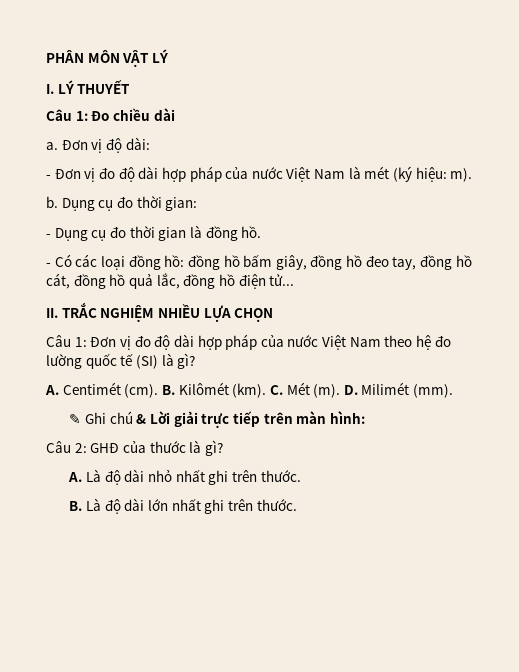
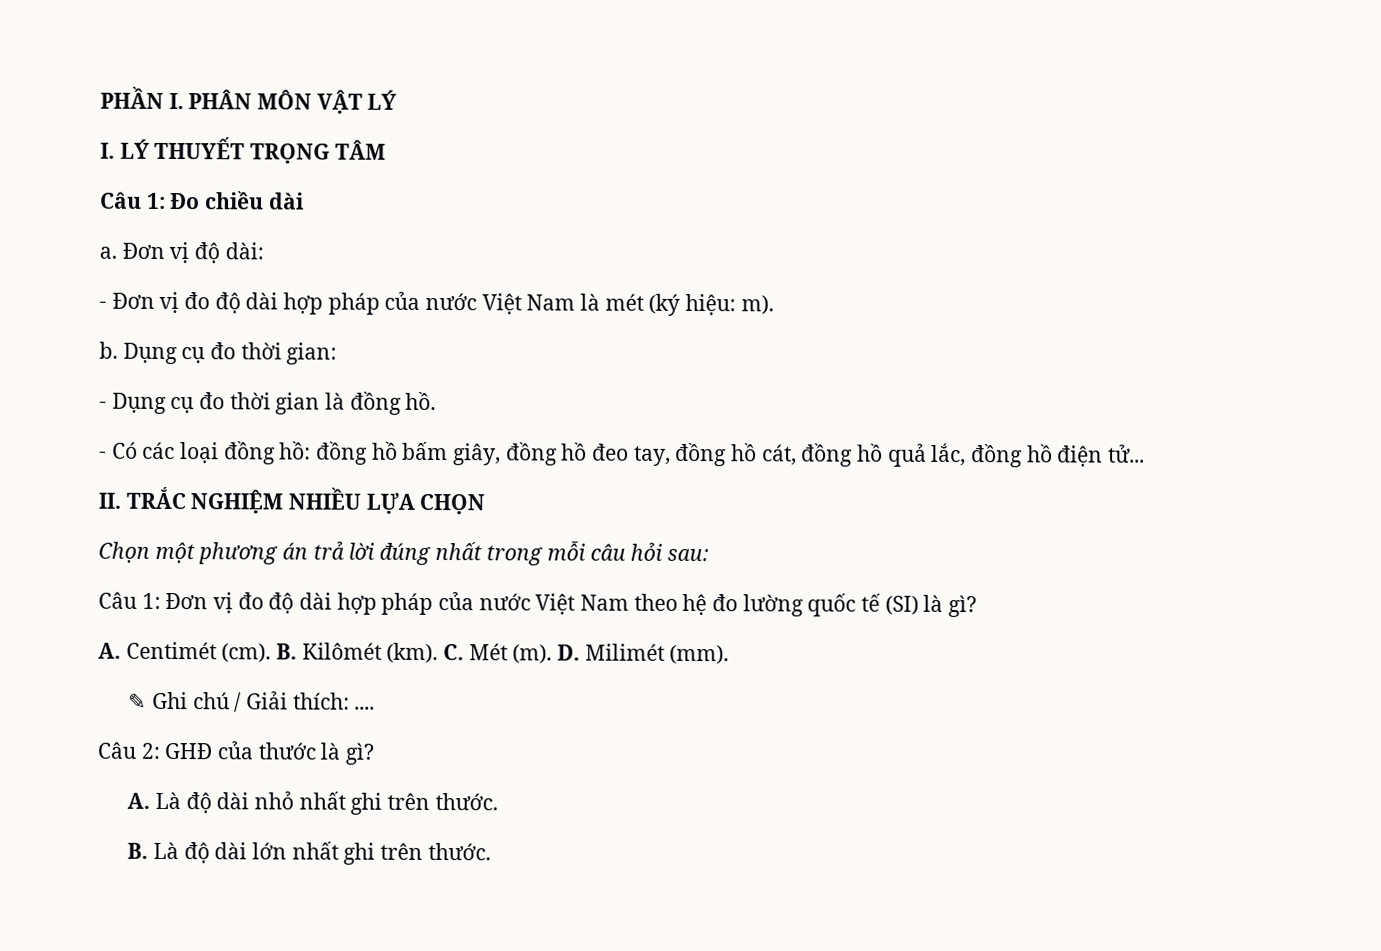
(46, 56) none -> [100,86,184,110] PHẦN I.
(131, 86) none -> [250,139,386,164] TRỌNG TÂM
(274, 315) none -> [98,541,710,566] // Chọn một phương án trả lời đúng nhất trong mỗi câu hỏi sau:
[136,411,365,428] & Lời giải trực tiếp trên màn hình: -> [234,691,376,713] / Giải thích: ....

